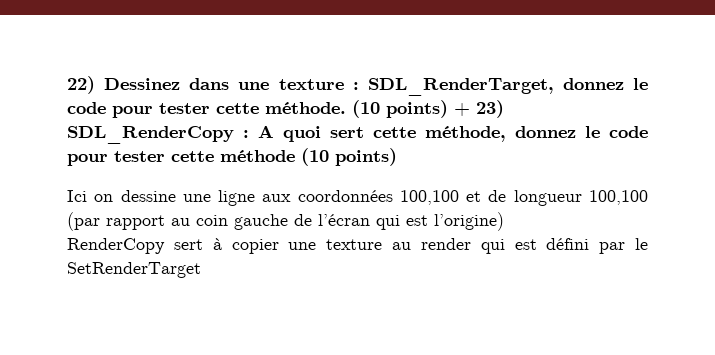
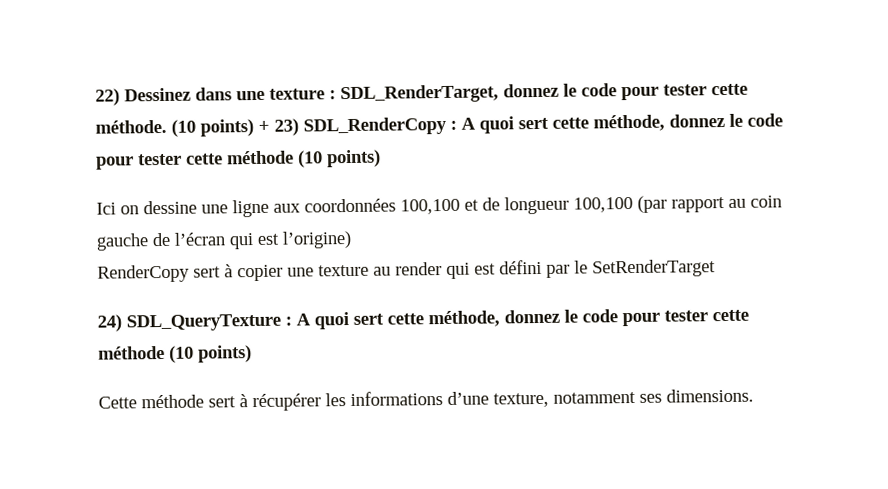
(201, 270) none -> [97,309,749,332] [98,345,252,363] [98,388,754,412] // 24) SDL_QueryTexture : A quoi sert cette méthode, donnez le code pour tester cette méthode (10 points) // Cette méthode sert à récupérer les informations d’une texture, notamment ses dimensions.

